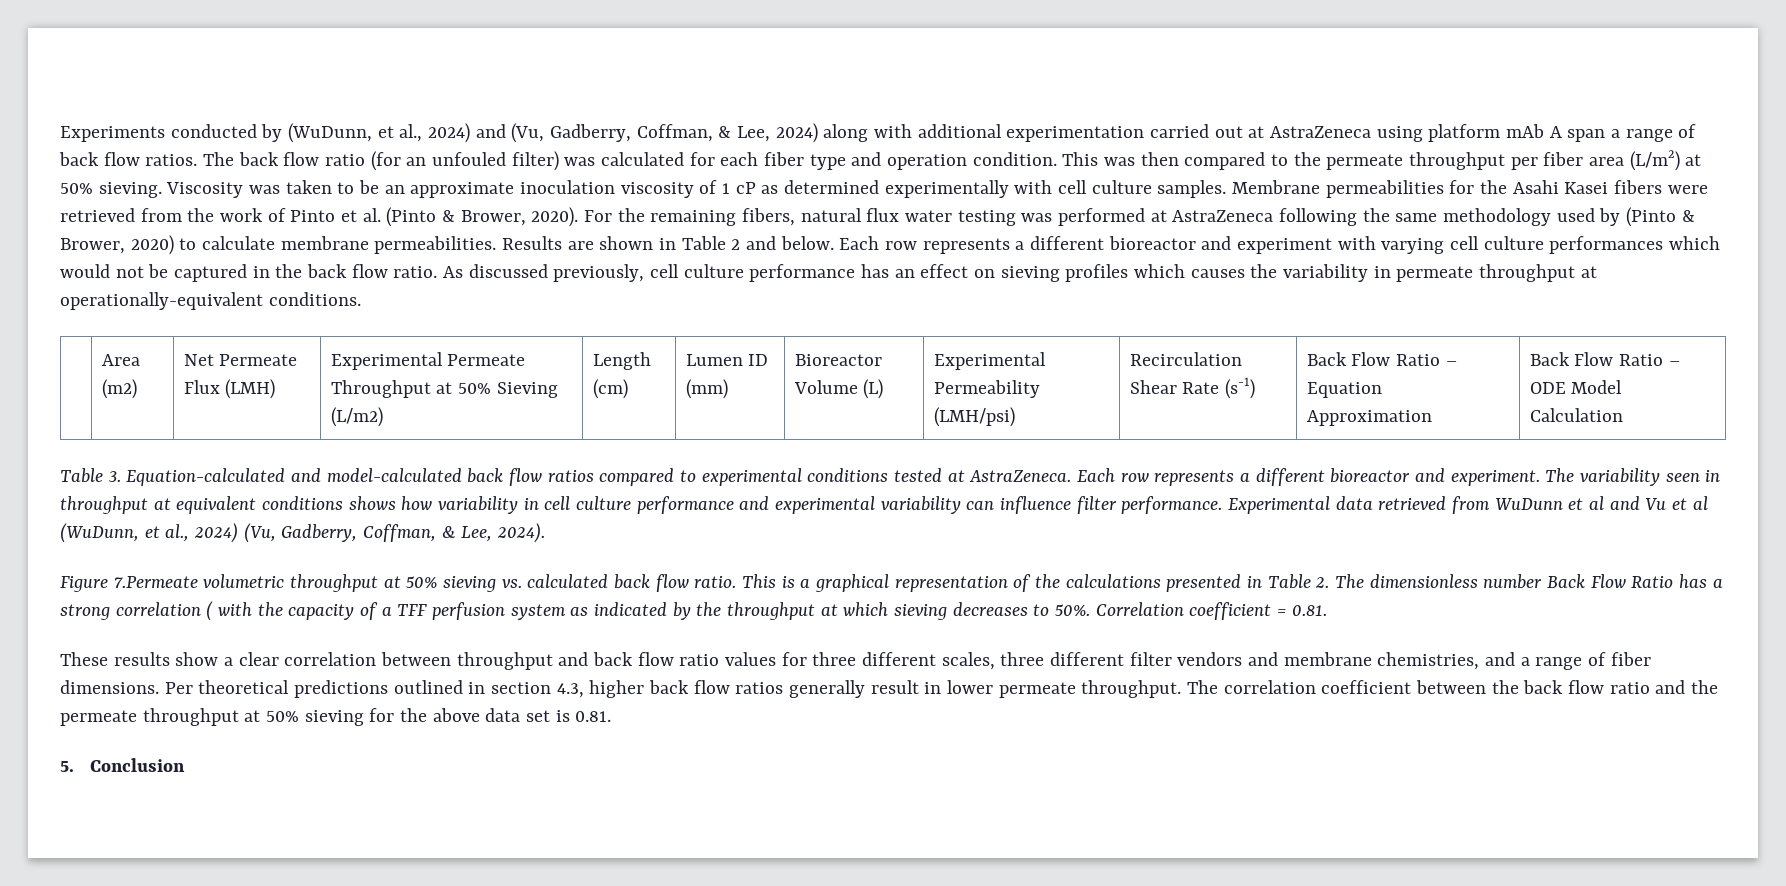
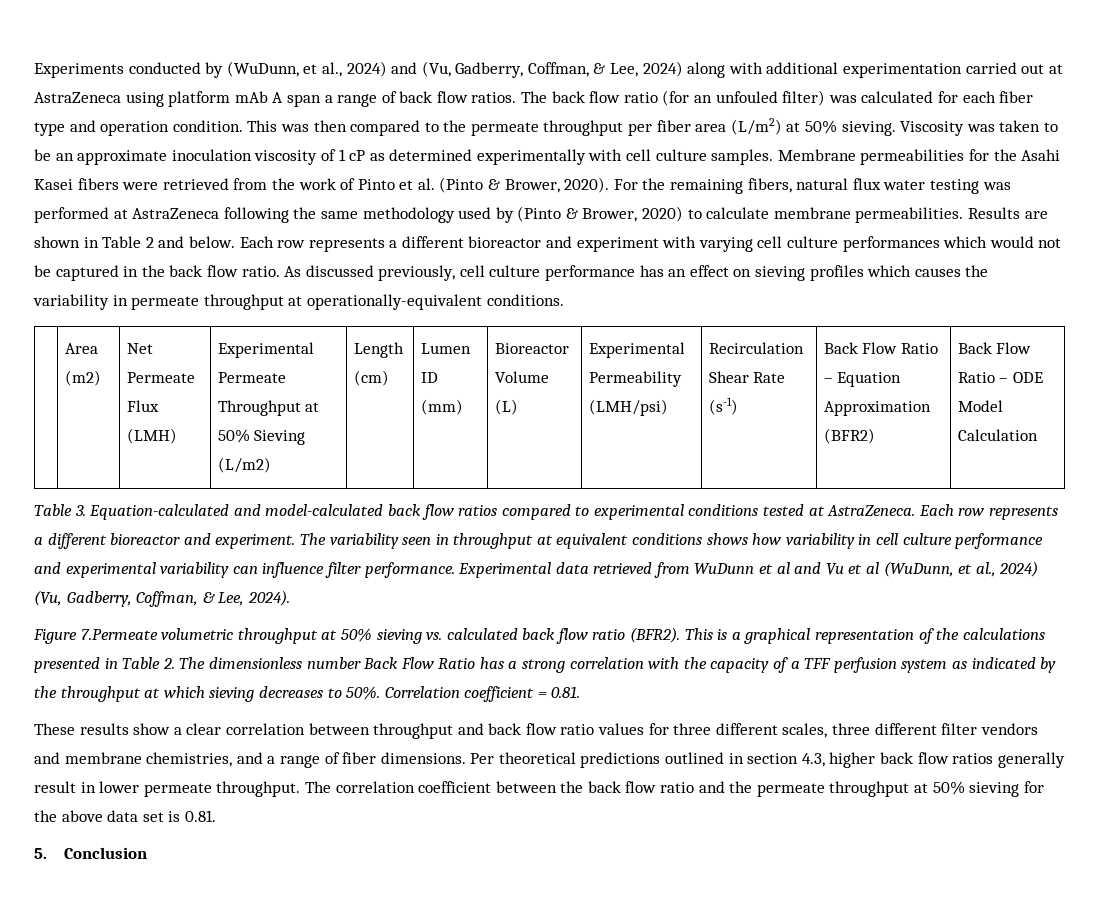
(1432, 418) none -> [823,428,875,444] (BFR2)
[694,576,737,588] ratio. -> [592,627,681,643] ratio (BFR2).
[206,601,214,621] ( -> (644, 663) none

